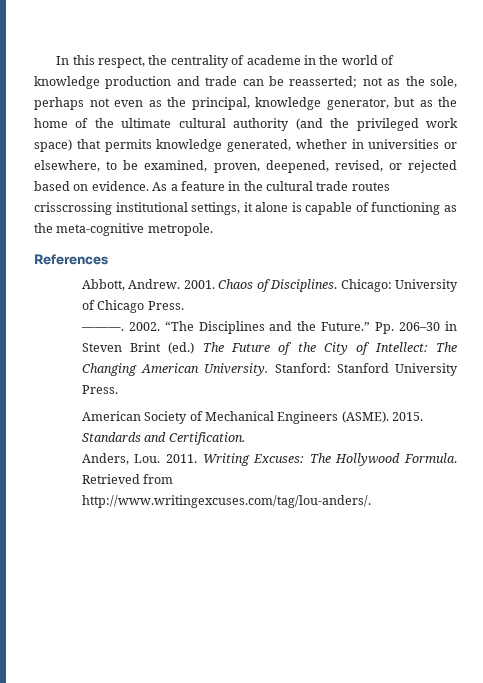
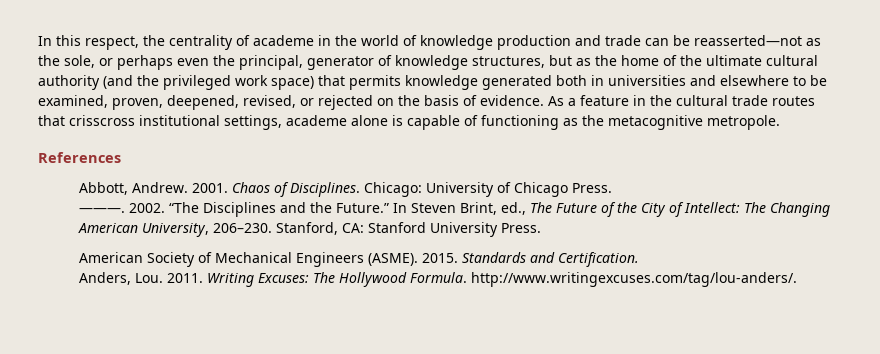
[289,76,383,88] reasserted; not -> [694,35,802,46] reasserted—not
[34,97,389,110] perhaps not even as the principal, knowledge generator, -> [99,55,545,70] or perhaps even the principal, generator of knowledge structures,
[227,139,457,152] [34,160,100,172] generated, whether in universities or elsewhere, -> [482,75,789,90] generated both in universities and elsewhere
[34,181,89,191] based on -> [377,95,477,106] on the basis of
[34,202,112,215] crisscrossing -> [38,115,135,126] that crisscross
[243,202,253,212] it -> [286,115,347,126] academe
[56,223,145,236] meta-cognitive -> [608,115,703,130] metacognitive
[375,321,458,334] [81,342,195,354] Pp. 206–30 in Steven Brint (ed.) -> [392,202,526,215] In Steven Brint, ed.,
[204,363,331,376] University. Stanford: -> [141,222,364,237] University, 206–230. Stanford, CA:
[81,474,174,484] Retrieved from -> (467, 277) none

